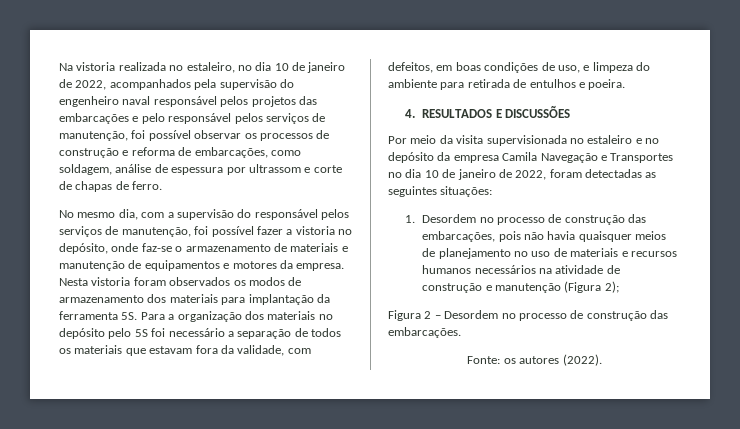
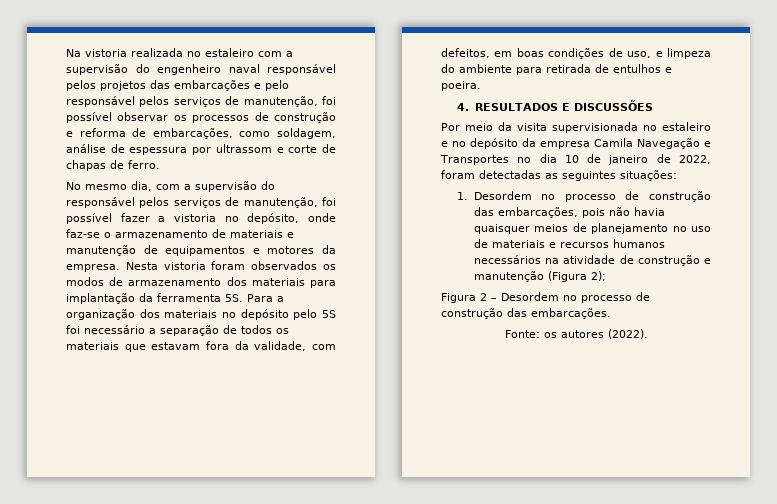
[186,62,346,73] [59,79,217,90] estaleiro, no dia 10 de janeiro de 2022, acompanhados pela -> [205,48,293,57] estaleiro com a

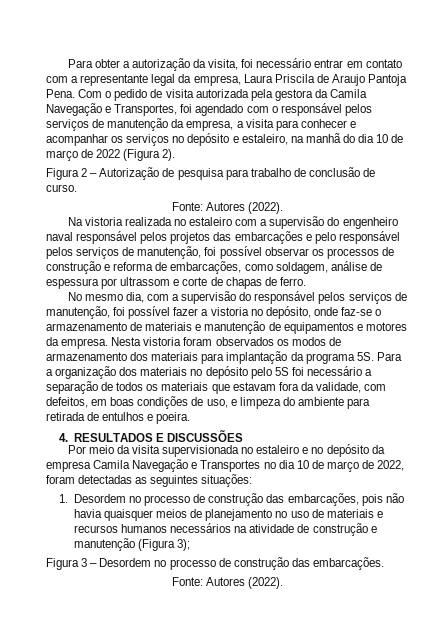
(66, 53) none -> [67,58,402,71] [46,74,408,86] [46,89,368,101] [46,103,372,116] [46,118,356,131] [46,133,404,146] [46,149,176,161] [46,167,376,180] [46,184,77,192] [171,202,284,214] Para obter a autorização da visita, foi necessário entrar em contato com a representante legal da empresa, Laura Priscila de Araujo Pantoja Pena. Com o pedido de visita autorizada pela gestora da Camila Navegação e Transportes, foi agendado com o responsável pelos serviços de manutenção da empresa, a visita para conhecer e acompanhar os serviços no depósito e estaleiro, na manhã do dia 10 de março de 2022 (Figura 2). // Figura 2 – Autorização de pesquisa para trabalho de conclusão de curso. // Fonte: Autores (2022). //
[157,293,221,302] ferramenta -> [305,353,355,364] programa
[608,155,649,165] janeiro -> [326,461,359,472] março
[590,271,606,281] [441,293,487,303] 2); // Figura 2 -> [177,539,191,551] [46,558,88,570] 3); // Figura 3
[543,330,604,338] os autores -> [205,577,245,586] Autores

